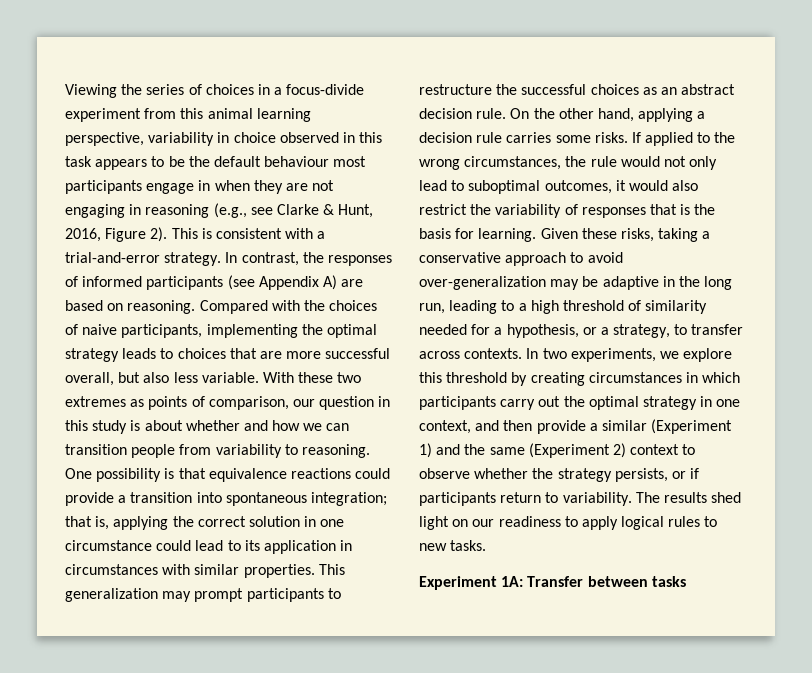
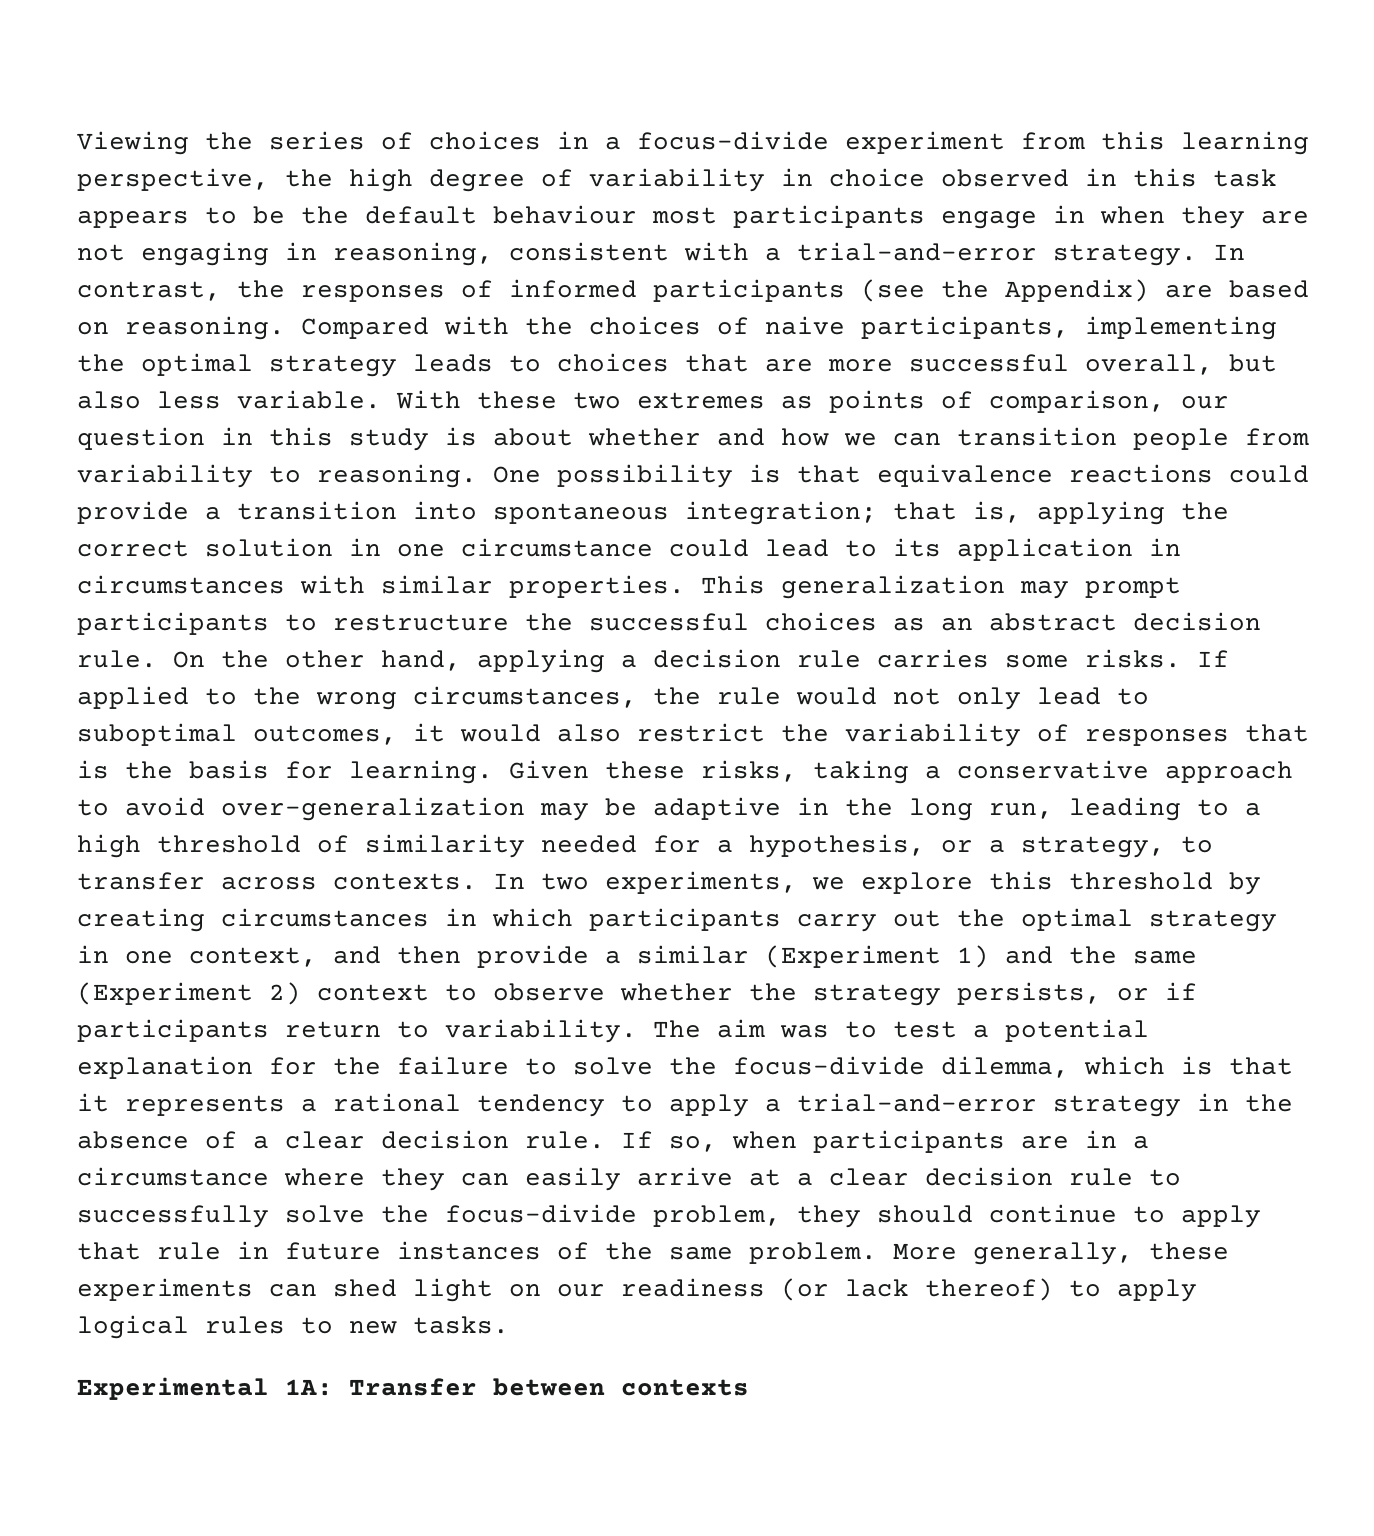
[207,108,253,119] animal -> (1165, 140) none
(144, 139) none -> [285,168,573,192] the high degree of
[145,203,374,218] [65,227,212,242] reasoning (e.g., see Clarke & Hunt, 2016, Figure 2). This is -> [333,242,493,266] reasoning,
[258,275,337,290] Appendix A) -> [941,279,1149,302] the Appendix)
[663,492,707,503] results -> [717,1019,1149,1042] [77,1056,1293,1079] [77,1093,1293,1117] [77,1130,1149,1153] [77,1167,1181,1191] [77,1204,1261,1228] [77,1241,1229,1265] [77,1278,317,1301] aim was to test a potential explanation for the failure to solve the focus-divide dilemma, which is that it represents a rational tendency to apply a trial-and-error strategy in the absence of a clear decision rule. If so, when participants are in a circumstance where they can easily arrive at a clear decision rule to successfully solve the focus-divide problem, they should continue to apply that rule in future instances of the same problem. More generally, these experiments can
(561, 521) none -> [781,1278,1053,1301] (or lack thereof)
[419,576,497,590] Experiment -> [77,1377,269,1400] Experimental
[651,576,686,587] tasks -> [621,1379,749,1396] contexts

